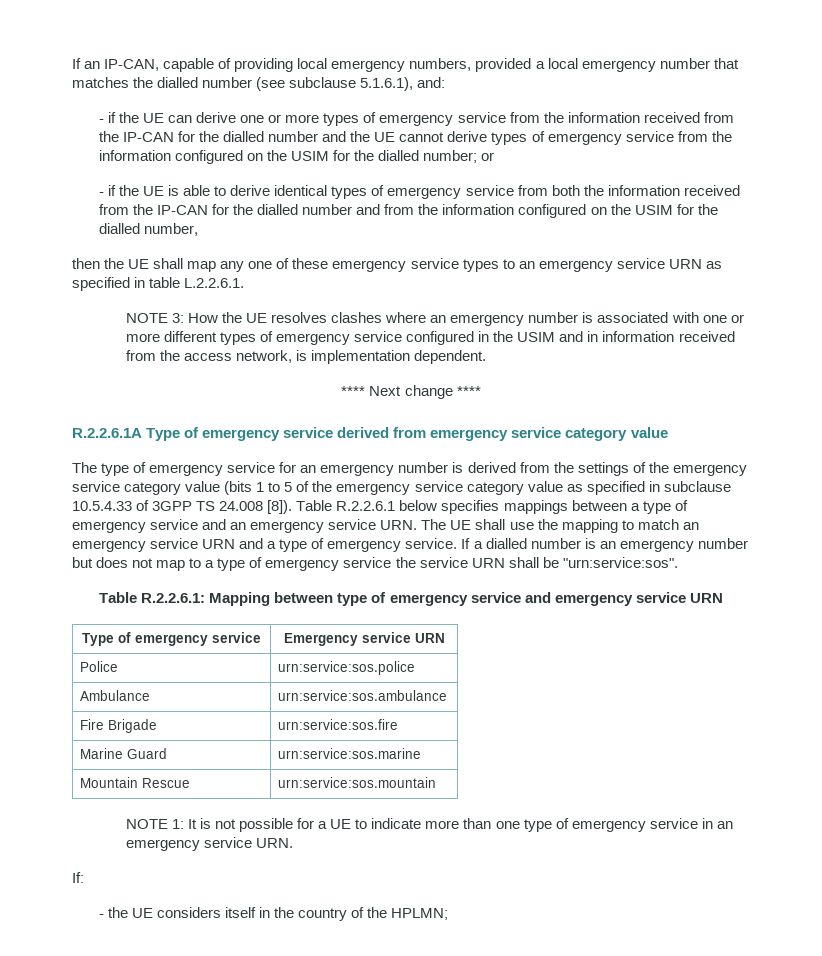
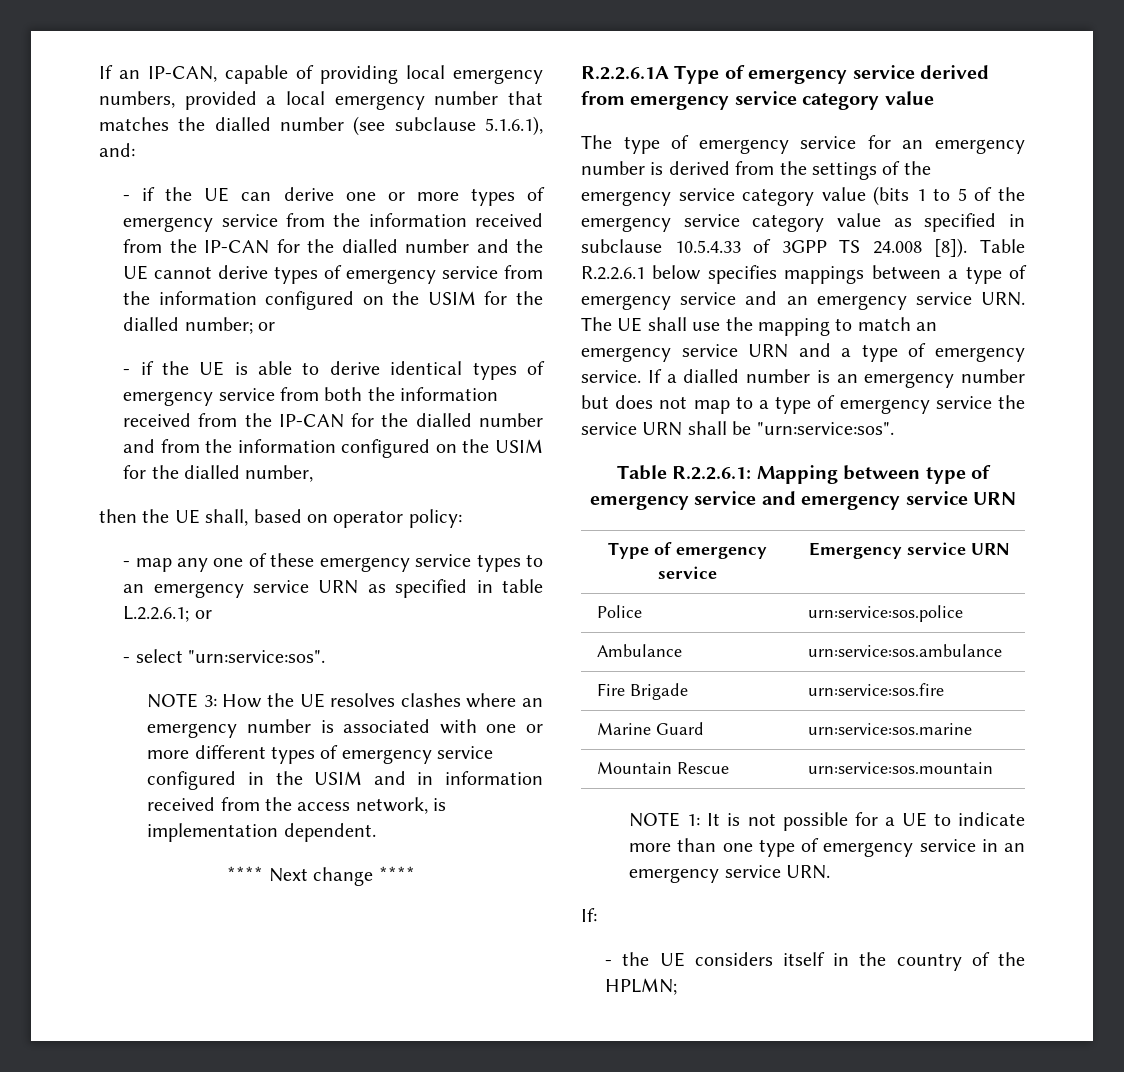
[153,258,184,269] shall -> [205,509,462,528] [123,561,131,567] shall, based on operator policy: // -
[184,278,245,288] L.2.2.6.1. -> [123,606,212,622] [123,649,325,663] L.2.2.6.1; or // - select "urn:service:sos".

